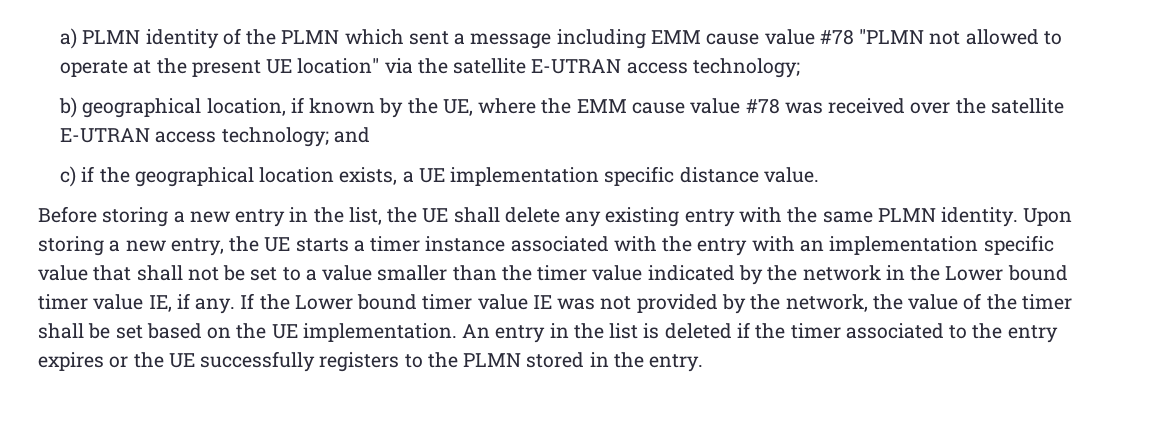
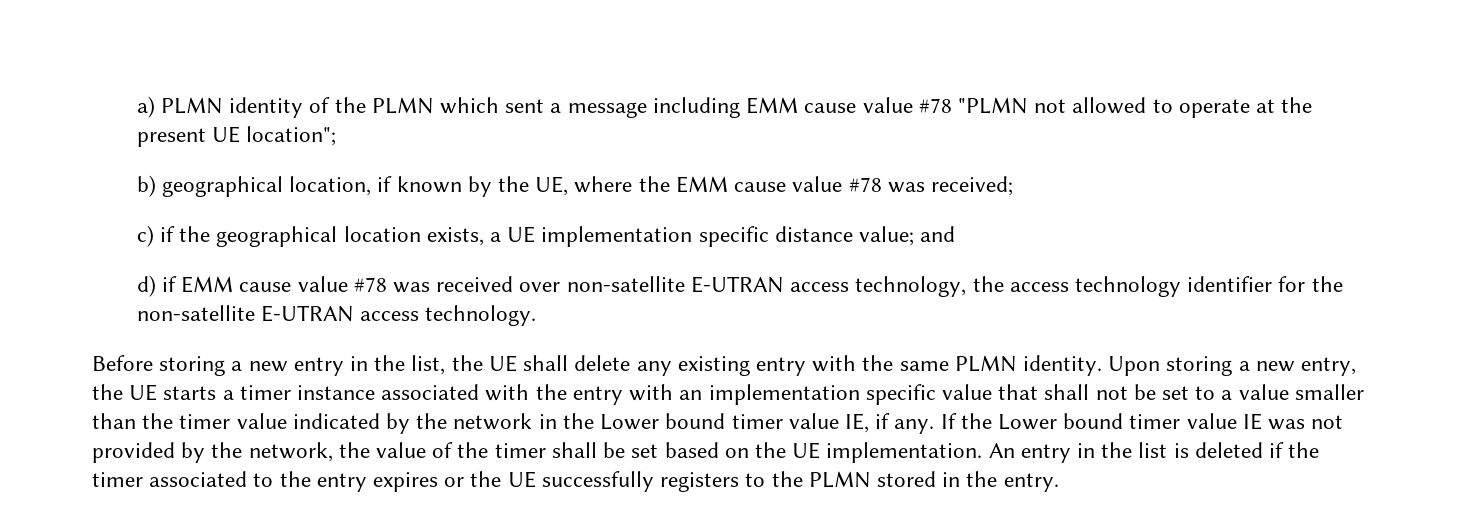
[297,58,800,78] location" via the satellite E-UTRAN access technology; -> [246,126,337,146] location";
[828,98,1064,114] [60,127,370,147] received over the satellite E-UTRAN access technology; and -> [930,176,1013,196] received;
[763,167,819,183] value. -> [859,226,956,246] [136,275,1343,297] [136,305,537,326] value; and // d) if EMM cause value #78 was received over non-satellite E-UTRAN access technology, the access technology identifier for the non-satellite E-UTRAN access technology.

